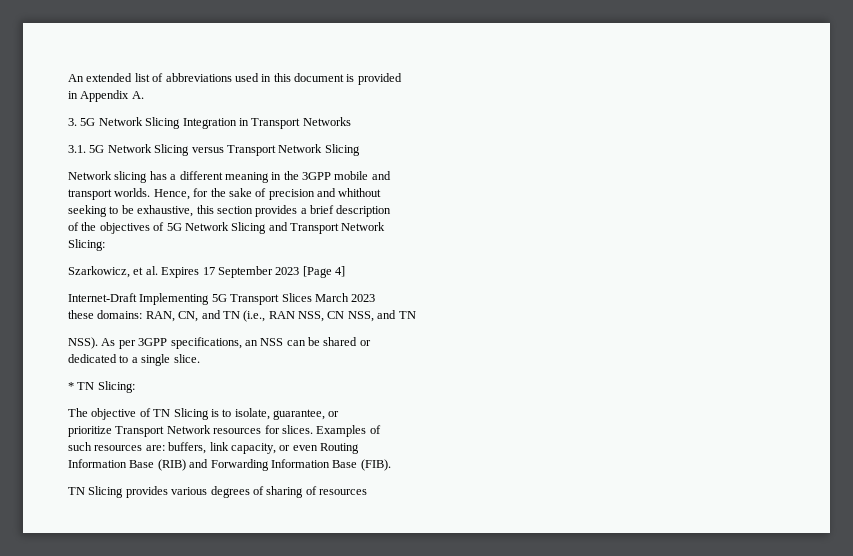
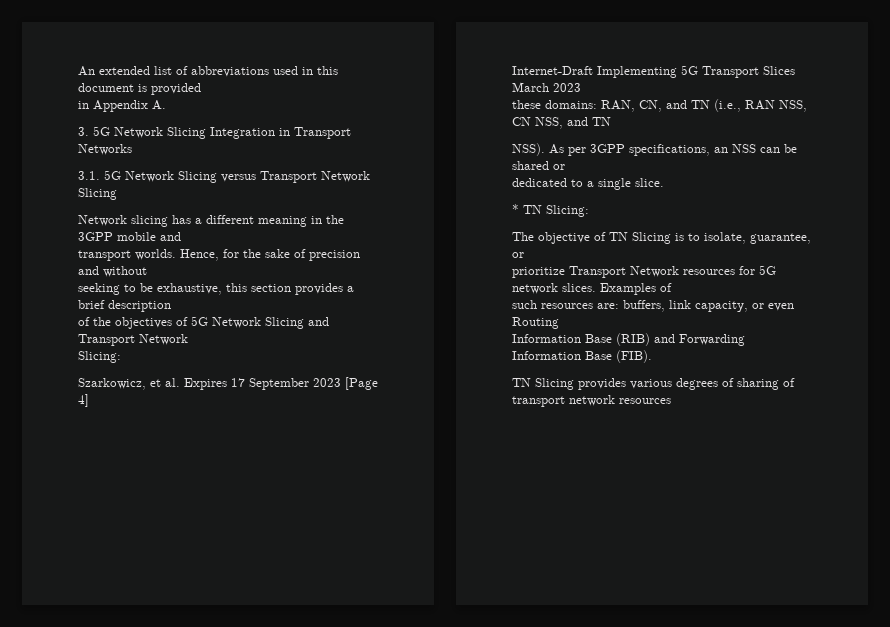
[338,188,382,197] whithout -> [103,266,147,277] without
(280, 429) none -> [759,265,776,275] [512,283,558,294] 5G network
(317, 490) none -> [512,395,615,407] transport network

